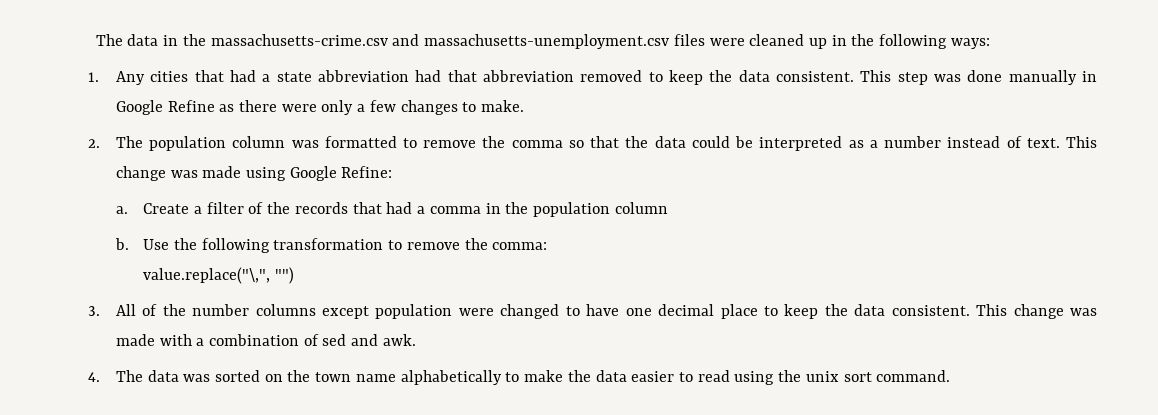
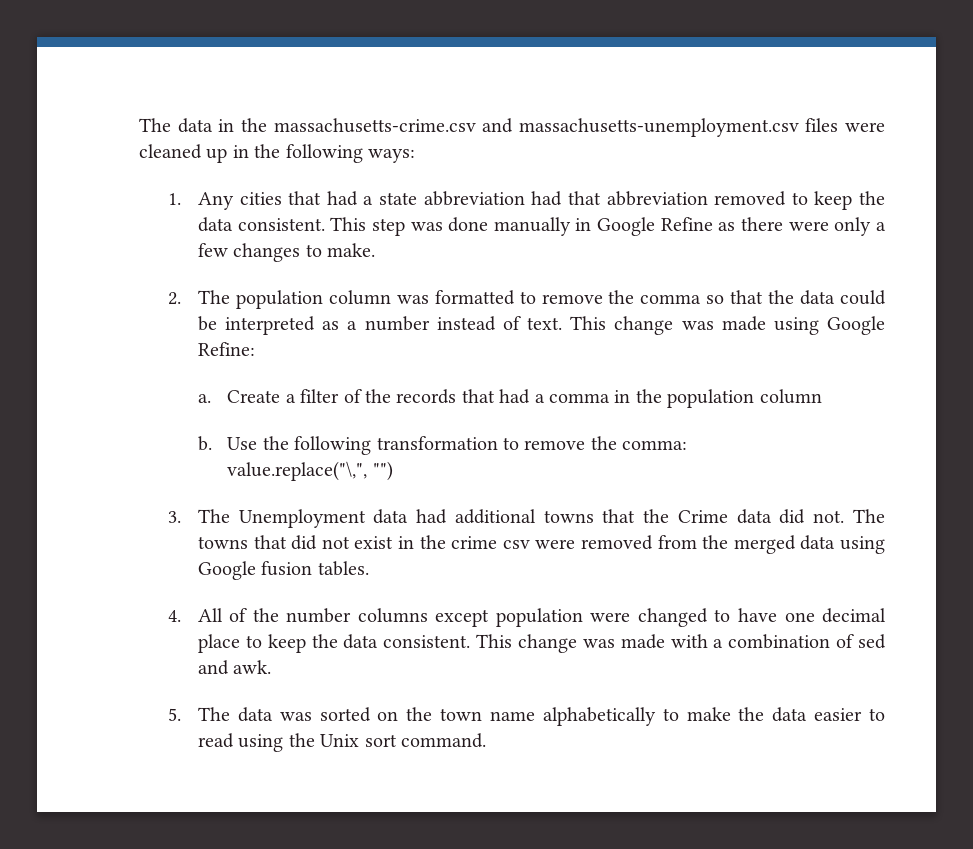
(101, 311) none -> [197,509,886,528] [197,535,886,554] [197,561,369,580] [168,610,182,622] The Unemployment data had additional towns that the Crime data did not. The towns that did not exist in the crime csv were removed from the merged data using Google fusion tables. // 4.
[88,372,101,382] 4. -> [168,708,182,721] 5.
[805,371,839,382] unix -> [320,734,360,747] Unix

